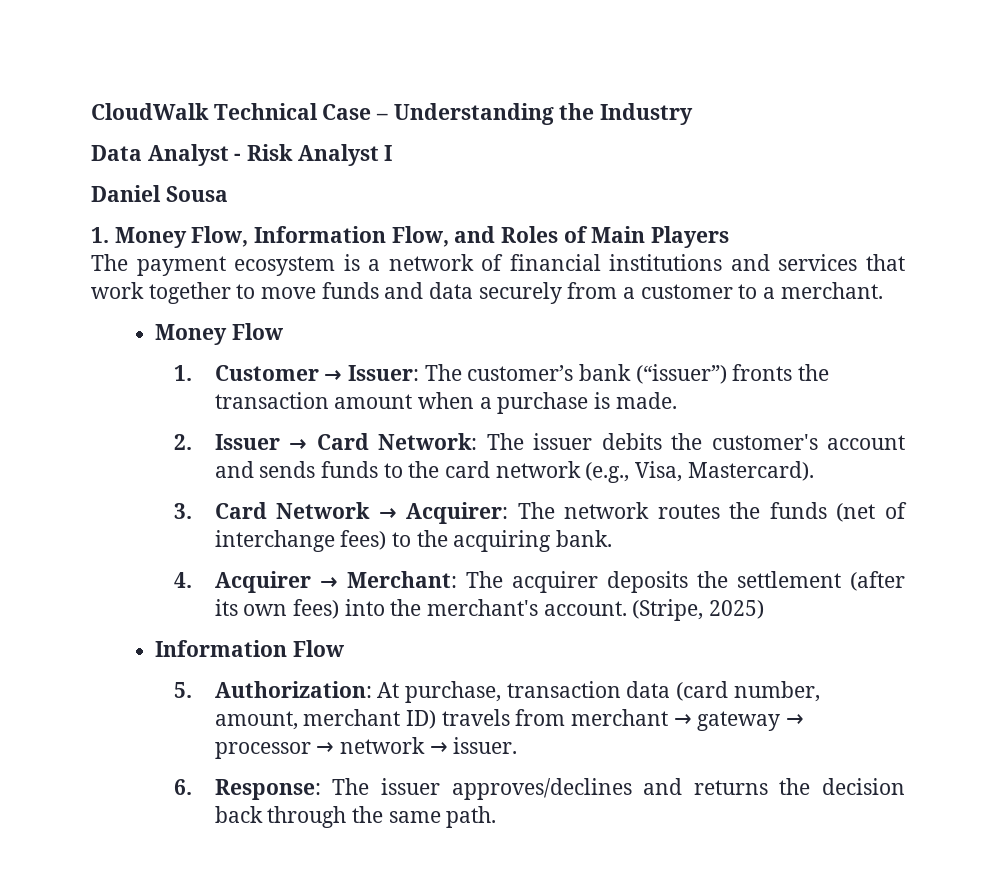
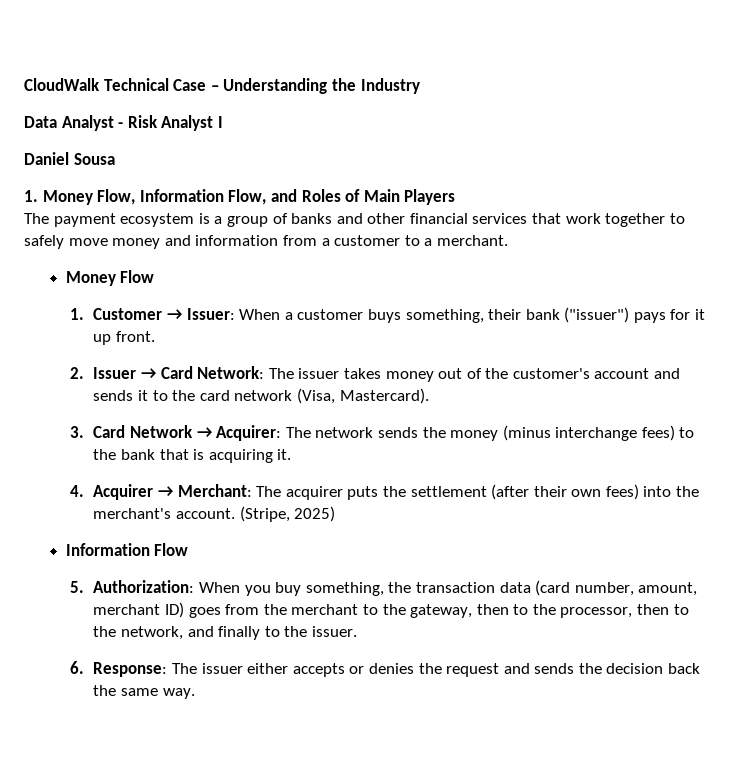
[388,254,770,271] network of financial institutions and -> [226,213,468,227] group of banks and other financial
[261,282,562,304] move funds and data securely -> [24,235,279,249] safely move money and information
[424,364,830,384] [214,392,677,414] The customer’s bank (“issuer”) fronts the transaction amount when a purchase is made. -> [239,307,706,323] [93,331,155,345] When a customer buys something, their bank ("issuer") pays for it up front.
[601,433,662,450] debits -> [343,368,482,382] takes money out of
[321,461,379,478] funds -> [137,390,148,401] it
[585,461,683,483] (e.g., Visa, -> [296,388,335,404] (Visa,
[657,502,907,522] [214,530,613,552] routes the funds (net of interchange fees) to the acquiring bank. -> [377,425,695,441] [93,449,292,463] sends the money (minus interchange fees) to the bank that is acquiring it.
[606,571,688,593] deposits -> [347,486,379,500] puts
[214,599,238,616] its -> [533,486,567,497] their
[377,681,502,703] At purchase, -> [198,582,412,596] When you buy something, the
[441,709,805,731] [214,737,448,759] travels from merchant → gateway → processor → network → -> [188,604,689,618] [93,626,308,640] goes from the merchant to the gateway, then to the processor, then to the network, and finally to the
[451,778,768,800] approves/declines and returns -> [247,663,575,677] either accepts or denies the request and sends
[267,806,347,828] through -> (701, 668) none
[446,806,497,828] path. -> [162,688,195,699] way.

